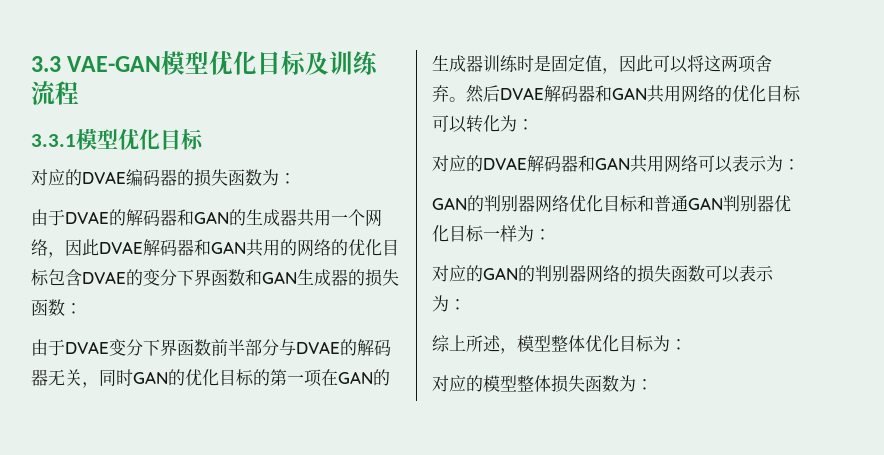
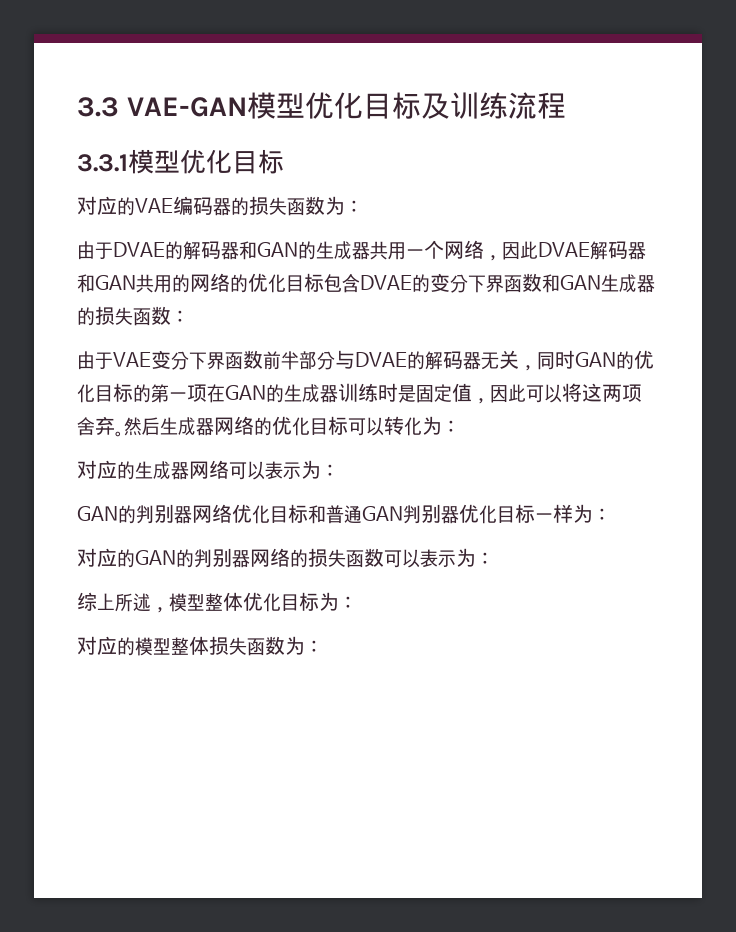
[82,171,126,184] DVAE -> [135,198,173,213] VAE
[65,341,109,354] DVAE -> [113,352,151,367] VAE
[500,85,681,103] DVAE解码器和GAN共用 -> [160,417,214,436] 生成器
[483,155,664,173] DVAE解码器和GAN共用 -> [135,461,189,480] 生成器

